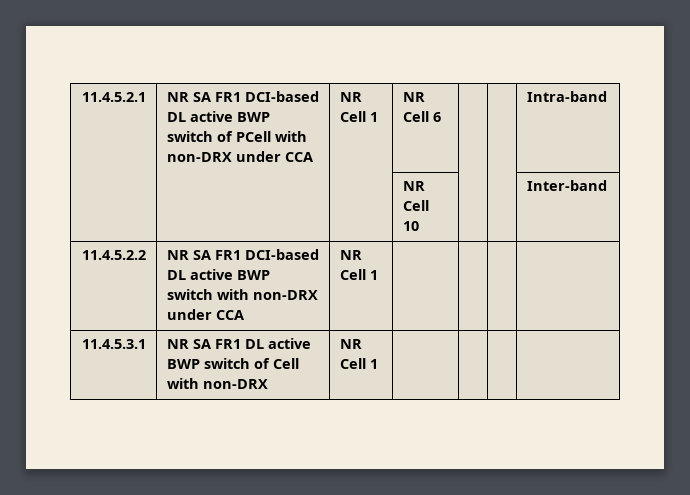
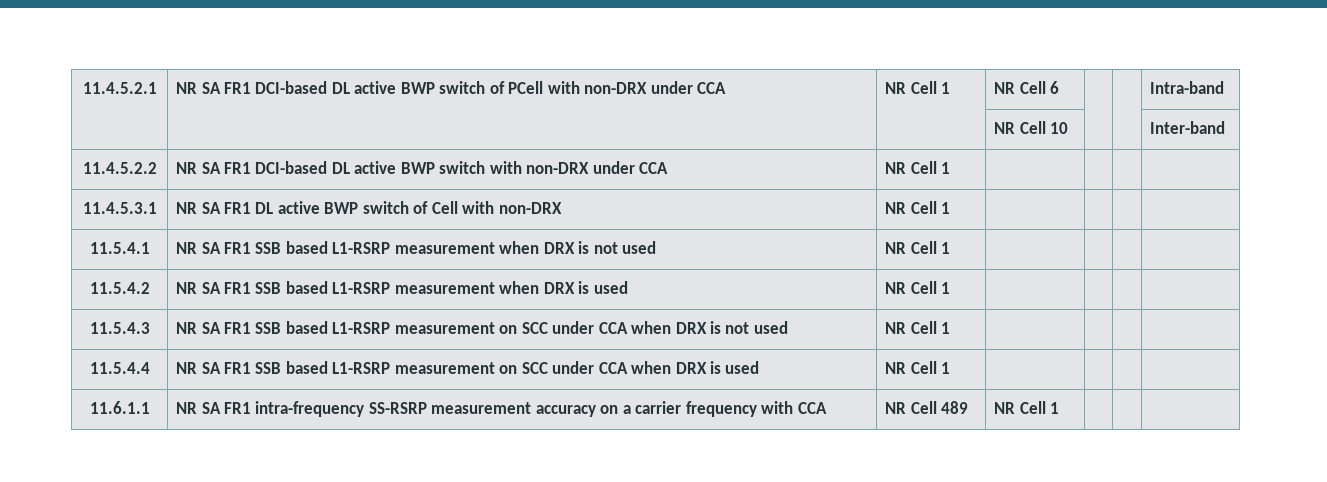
(378, 364) none -> [89,242,150,254] [176,241,657,254] [885,241,951,254] [89,282,150,294] [176,281,628,294] [885,281,951,294] [89,322,150,334] [176,321,788,334] [885,321,951,334] [89,362,150,374] [176,361,760,374] [885,361,951,374] [89,401,150,414] [176,401,827,417] [885,401,969,414] [994,401,1060,414] // 11.5.4.1 | NR SA FR1 SSB based L1-RSRP measurement when DRX is not used | NR Cell 1 | | | | // 11.5.4.2 | NR SA FR1 SSB based L1-RSRP measurement when DRX is used | NR Cell 1 | | | | // 11.5.4.3 | NR SA FR1 SSB based L1-RSRP measurement on SCC under CCA when DRX is not used | NR Cell 1 | | | | // 11.5.4.4 | NR SA FR1 SSB based L1-RSRP measurement on SCC under CCA when DRX is used | NR Cell 1 | | | | // 11.6.1.1 | NR SA FR1 intra-frequency SS-RSRP measurement accuracy on a carrier frequency with CCA | NR Cell 489 | NR Cell 1 | | |

